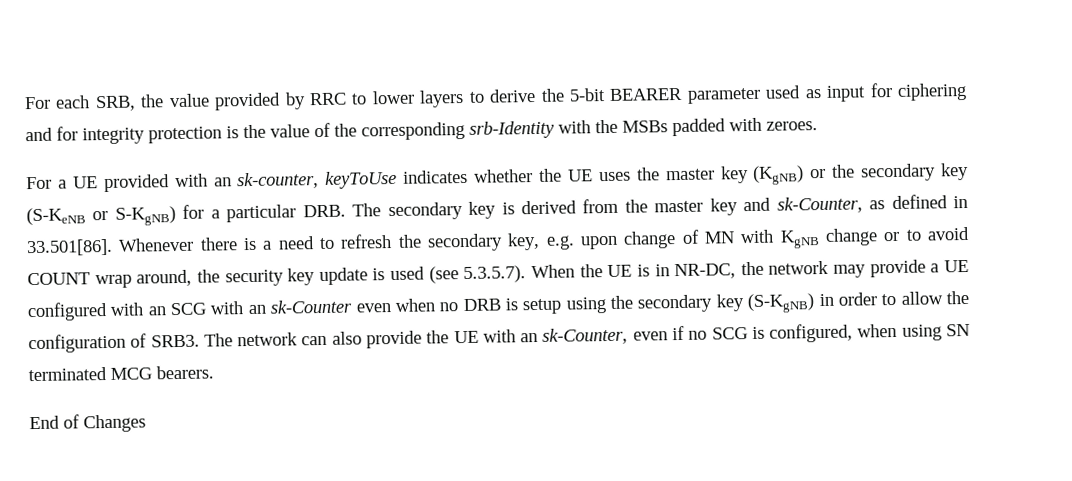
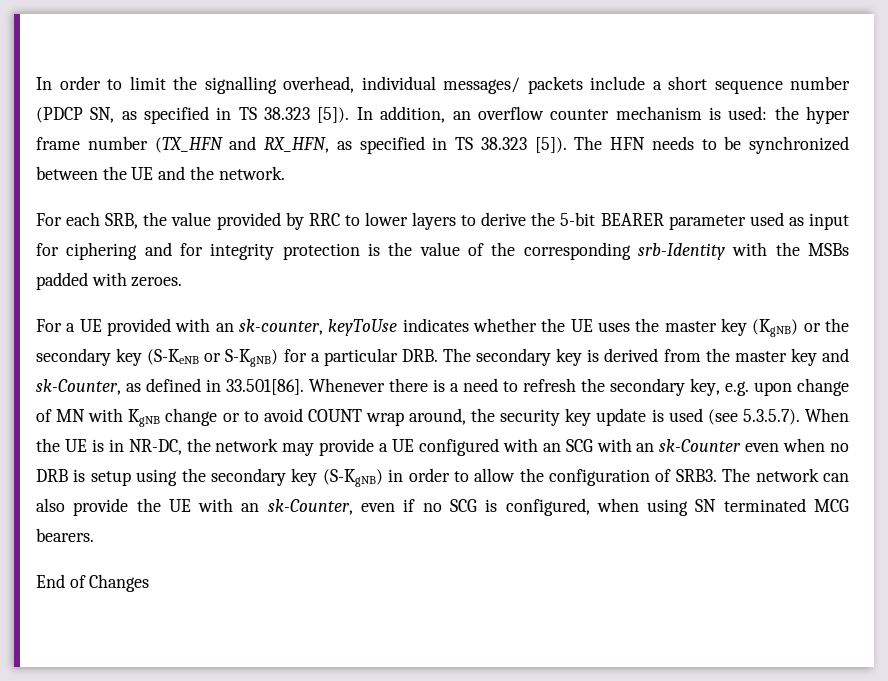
(24, 103) none -> [36,76,850,94] [36,106,851,124] [36,136,849,154] [36,166,285,180] In order to limit the signalling overhead, individual messages/ packets include a short sequence number (PDCP SN, as specified in TS 38.323 [5]). In addition, an overflow counter mechanism is used: the hyper frame number (TX_HFN and RX_HFN, as specified in TS 38.323 [5]). The HFN needs to be synchronized between the UE and the network. //

